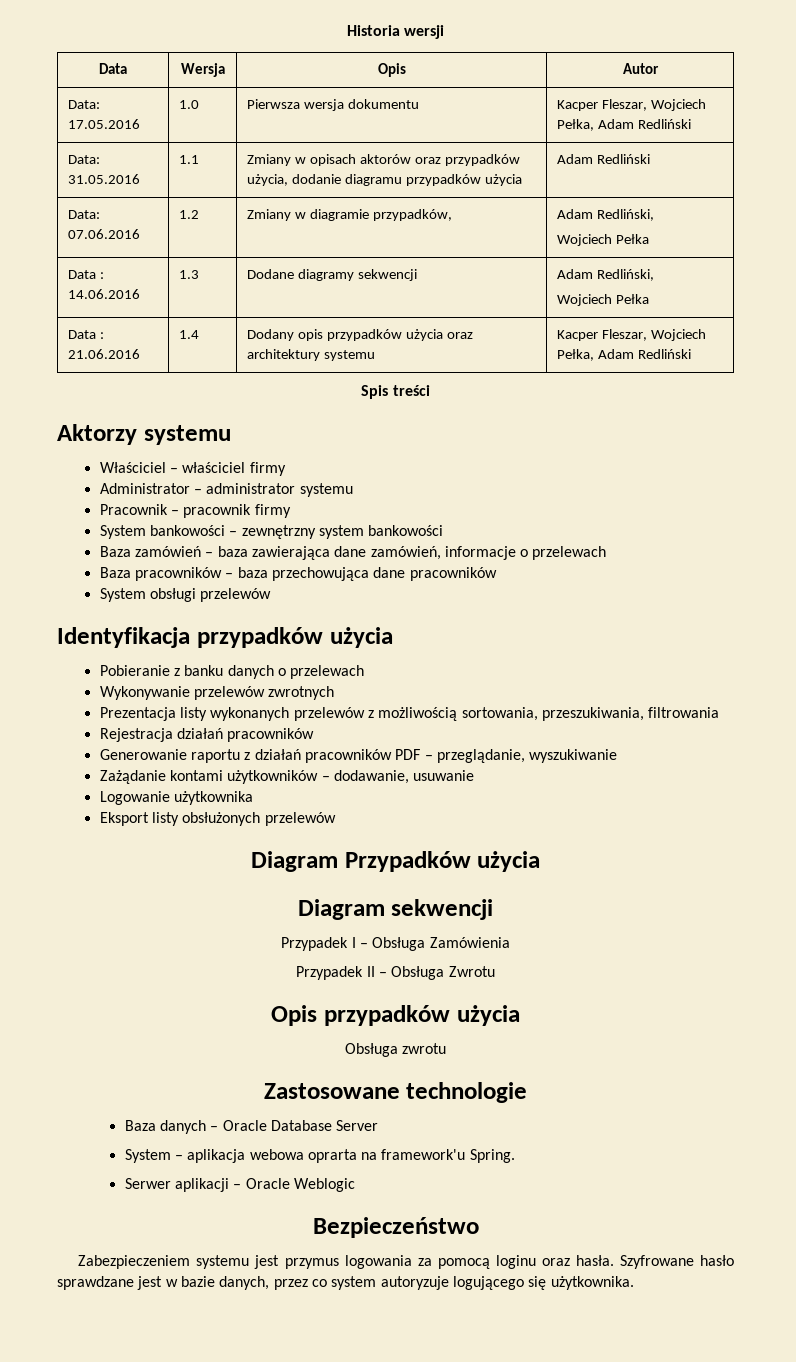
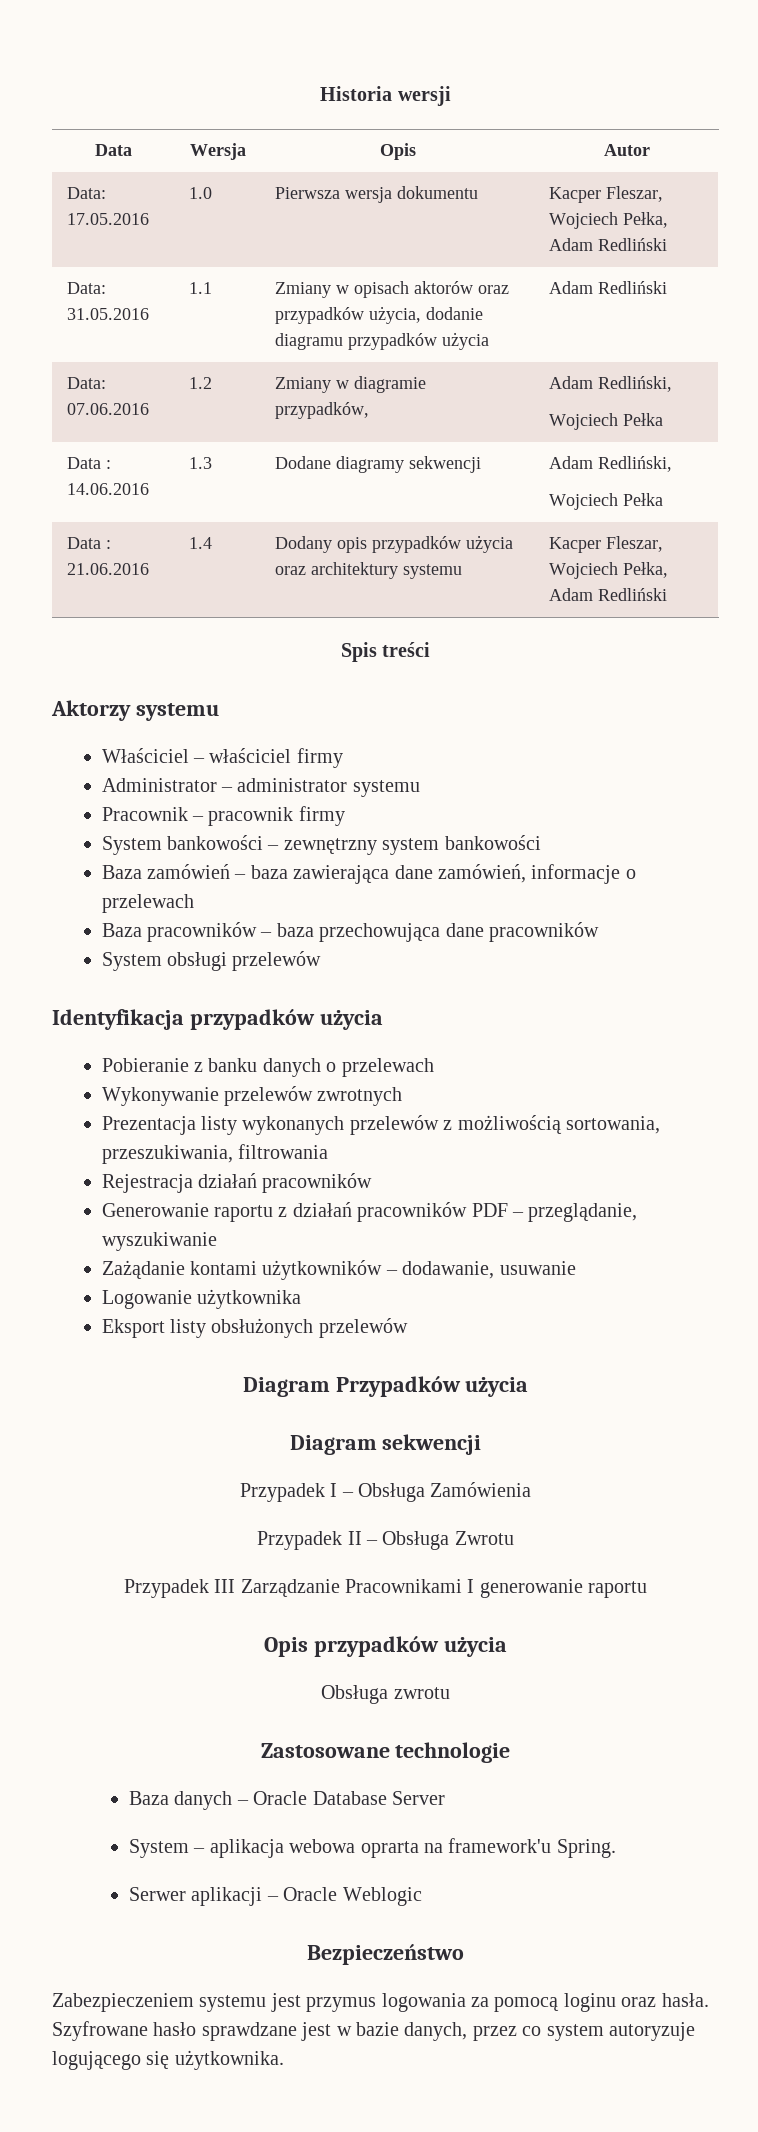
(495, 971) none -> [123,1579,648,1598] // Przypadek III Zarządzanie Pracownikami I generowanie raportu

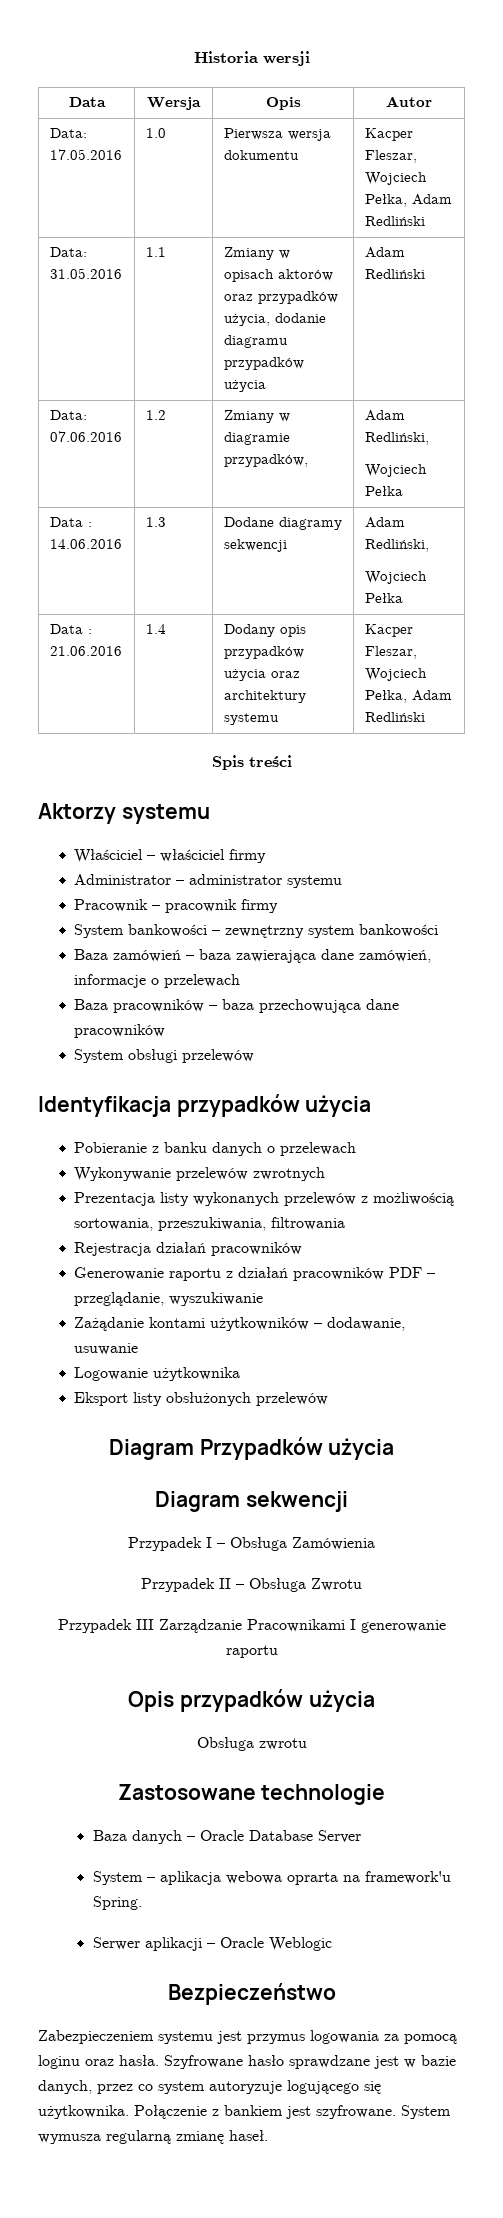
(284, 2060) none -> [134,2105,451,2119] [38,2130,268,2144] Połączenie z bankiem jest szyfrowane. System wymusza regularną zmianę haseł.

